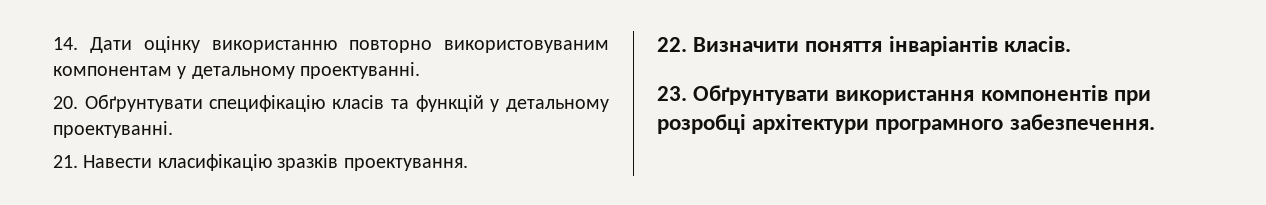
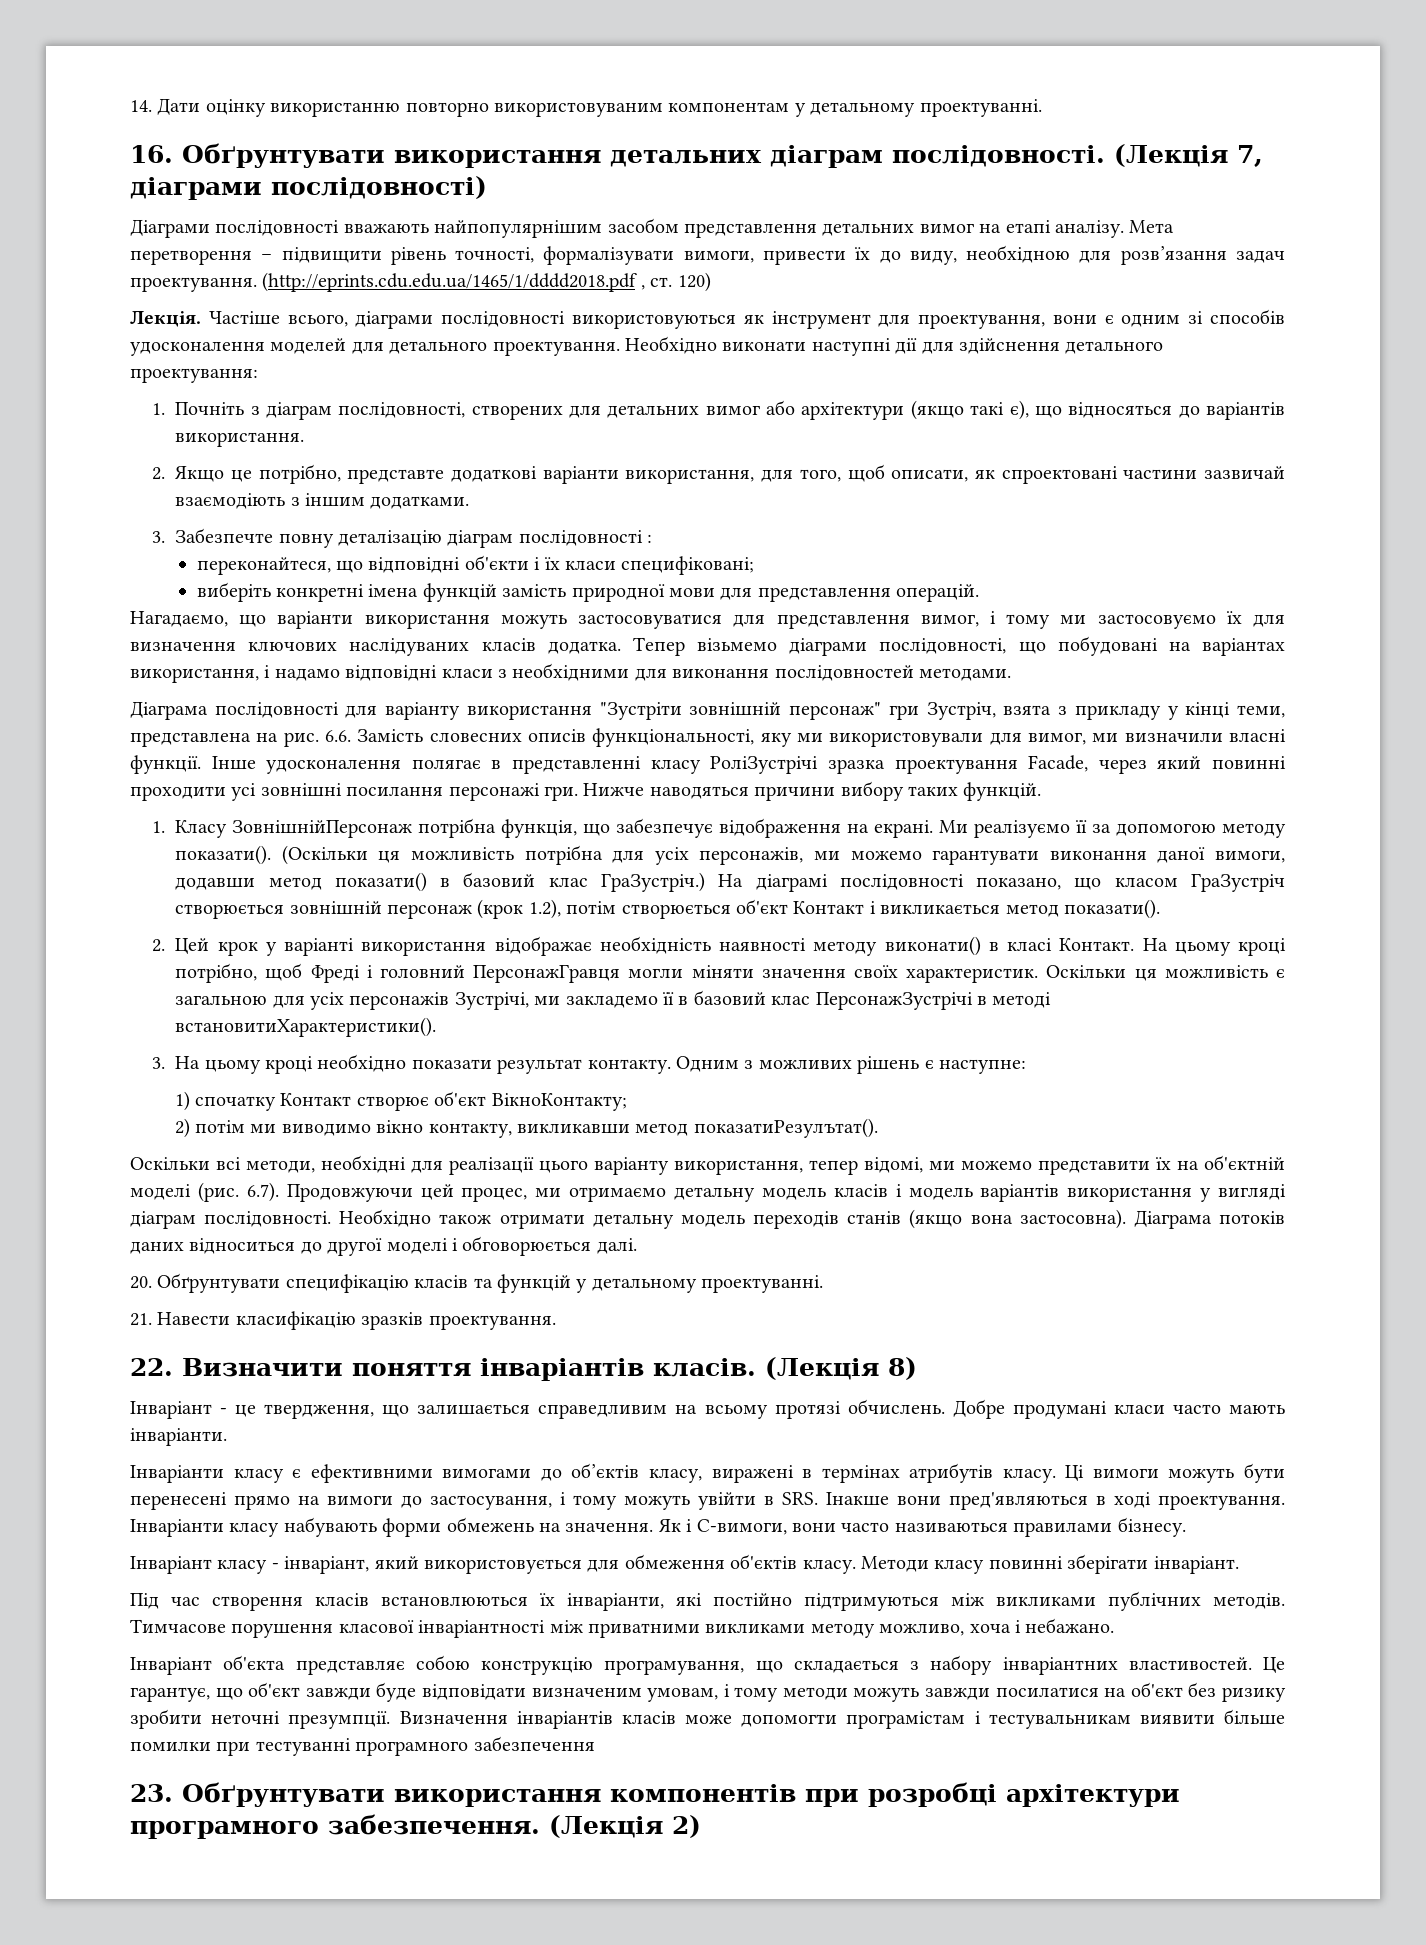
(421, 70) none -> [130,143,1263,168] [130,176,487,200] [130,218,1175,238] [130,245,1285,265] [130,272,711,292] [130,309,1285,329] [130,336,1164,356] [130,368,258,383] [152,400,1285,420] [175,432,305,447] [152,464,1285,484] [175,493,470,509] [152,528,653,548] [196,555,755,575] [196,582,980,602] [130,611,1285,629] [130,636,1285,656] [130,663,1011,683] [130,701,1286,720] [130,728,1287,747] [130,755,1286,774] [130,781,1042,801] [152,818,1286,838] [175,845,1285,865] [175,872,1285,892] [175,899,1161,919] [152,936,1286,956] [175,963,1285,983] [175,990,1052,1010] [175,1017,437,1037] [152,1054,1027,1074] [174,1091,627,1111] [174,1118,878,1138] [130,1155,1285,1175] [130,1182,1286,1202] [130,1209,1286,1229] [130,1236,637,1256] // 16. Обґрунтувати використання детальних діаграм послідовності. (Лекція 7, діаграми послідовності) // Діаграми послідовності вважають найпопулярнішим засобом представлення детальних вимог на етапі аналізу. Мета перетворення – підвищити рівень точності, формалізувати вимоги, привести їх до виду, необхідною для розв’язання задач проектування. (http://eprints.cdu.edu.ua/1465/1/dddd2018.pdf , ст. 120) // Лекція. Частіше всього, діаграми послідовності використовуються як інструмент для проектування, вони є одним зі способів удосконалення моделей для детального проектування. Необхідно виконати наступні дії для здійснення детального проектування: // 1. Почніть з діаграм послідовності, створених для детальних вимог або архітектури (якщо такі є), що відносяться до варіантів використання. // 2. Якщо це потрібно, представте додаткові варіанти використання, для того, щоб описати, як спроектовані частини зазвичай взаємодіють з іншим додатками. // 3. Забезпечте повну деталізацію діаграм послідовності : // переконайтеся, що відповідні об'єкти і їх класи специфіковані; // виберіть конкретні імена функцій замість природної мови для представлення операцій. // Нагадаємо, що варіанти використання можуть застосовуватися для представлення вимог, і тому ми застосовуємо їх для визначення ключових наслідуваних класів додатка. Тепер візьмемо діаграми послідовності, що побудовані на варіантах використання, і надамо відповідні класи з необхідними для виконання послідовностей методами. // Діаграма послідовності для варіанту використання "Зустріти зовнішній персонаж" гри Зустріч, взята з прикладу у кінці теми, представлена на рис. 6.6. Замість словесних описів функціональності, яку ми використовували для вимог, ми визначили власні функції. Інше удосконалення полягає в представленні класу РоліЗустрічі зразка проектування Facade, через який повинні проходити усі зовнішні посилання персонажі гри. Нижче наводяться причини вибору таких функцій. // 1. Класу ЗовнішнійПерсонаж потрібна функція, що забезпечує відображення на екрані. Ми реалізуємо її за допомогою методу показати(). (Оскільки ця можливість потрібна для усіх персонажів, ми можемо гарантувати виконання даної вимоги, додавши метод показати() в базовий клас ГраЗустріч.) На діаграмі послідовності показано, що класом ГраЗустріч створюється зовнішній персонаж (крок 1.2), потім створюється об'єкт Контакт і викликається метод показати(). // 2. Цей крок у варіанті використання відображає необхідність наявності методу виконати() в класі Контакт. На цьому кроці потрібно, щоб Фреді і головний ПерсонажГравця могли міняти значення своїх характеристик. Оскільки ця можливість є загальною для усіх персонажів Зустрічі, ми закладемо її в базовий клас ПерсонажЗустрічі в методі встановитиХарактеристики(). // 3. На цьому кроці необхідно показати результат контакту. Одним з можливих рішень є наступне: // 1) спочатку Контакт створює об'єкт ВікноКонтакту; // 2) потім ми виводимо вікно контакту, викликавши метод показатиРезулътат(). // Оскільки всі методи, необхідні для реалізації цього варіанту використання, тепер відомі, ми можемо представити їх на об'єктній моделі (рис. 6.7). Продовжуючи цей процес, ми отримаємо детальну модель класів і модель варіантів використання у вигляді діаграм послідовності. Необхідно також отримати детальну модель переходів станів (якщо вона застосовна). Діаграма потоків даних відноситься до другої моделі і обговорюється далі.
(1071, 44) none -> [765,1357,917,1380] [130,1399,1286,1419] [130,1428,227,1446] [130,1463,1285,1483] [130,1492,1285,1510] [130,1517,1186,1537] [130,1554,1239,1574] [130,1591,1285,1611] [130,1618,1115,1638] [130,1655,1285,1675] [130,1682,1286,1702] [130,1709,1285,1729] [130,1736,595,1756] (Лекція 8) // Інваріант - це твердження, що залишається справедливим на всьому протязі обчислень. Добре продумані класи часто мають інваріанти. // Інваріанти класу є ефективними вимогами до об’єктів класу, виражені в термінах атрибутів класу. Ці вимоги можуть бути перенесені прямо на вимоги до застосування, і тому можуть увійти в SRS. Інакше вони пред'являються в ході проектування. Інваріанти класу набувають форми обмежень на значення. Як і С-вимоги, вони часто називаються правилами бізнесу. // Інваріант класу - інваріант, який використовується для обмеження об'єктів класу. Методи класу повинні зберігати інваріант. // Під час створення класів встановлюються їх інваріанти, які постійно підтримуються між викликами публічних методів. Тимчасове порушення класової інваріантності між приватними викликами методу можливо, хоча і небажано. // Інваріант об'єкта представляє собою конструкцію програмування, що складається з набору інваріантних властивостей. Це гарантує, що об'єкт завжди буде відповідати визначеним умовам, і тому методи можуть завжди посилатися на об'єкт без ризику зробити неточні презумпції. Визначення інваріантів класів може допомогти програмістам і тестувальникам виявити більше помилки при тестуванні програмного забезпечення
(1155, 122) none -> [549,1815,701,1838] (Лекція 2)

